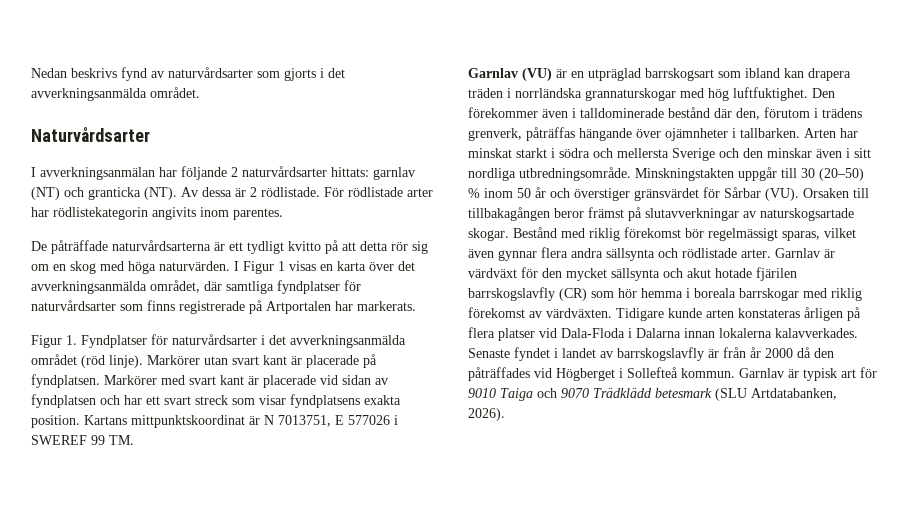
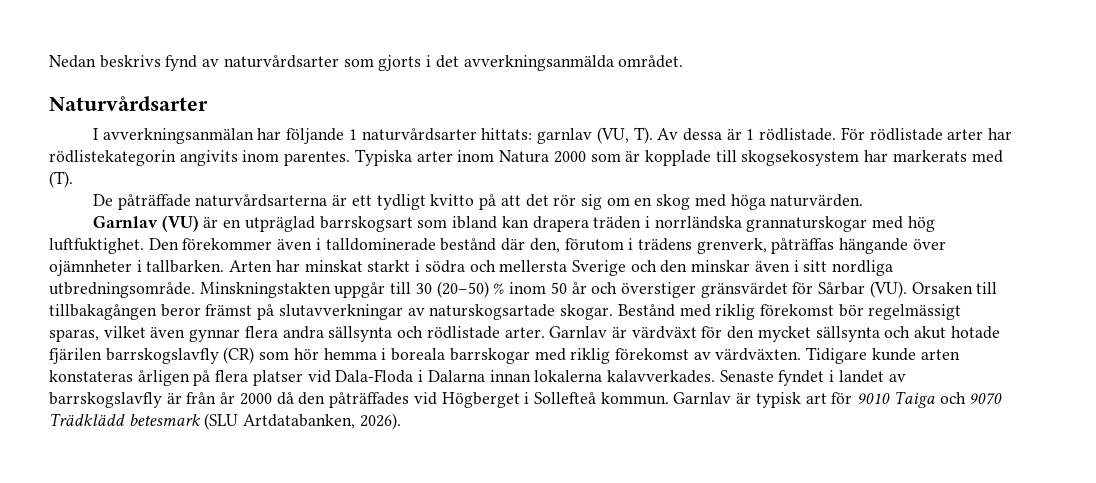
[231,167,238,177] 2 -> [348,129,357,140] 1
[31,187,177,200] (NT) och granticka (NT). -> [596,127,653,144] (VU, T).
[250,187,257,197] 2 -> [746,129,755,140] 1
(283, 214) none -> [354,149,1003,166] [49,171,73,188] Typiska arter inom Natura 2000 som är kopplade till skogsekosystem har markerats med (T).
[360,241,388,251] detta -> [525,194,549,207] det
[234,261,415,274] [31,280,361,294] [31,300,416,314] [31,334,406,348] [31,354,377,368] [31,374,388,388] [31,394,401,408] [31,415,398,428] [31,435,134,445] I Figur 1 visas en karta över det avverkningsanmälda området, där samtliga fyndplatser för naturvårdsarter som finns registrerade på Artportalen har markerats. // Figur 1. Fyndplatser för naturvårdsarter i det avverkningsanmälda området (röd linje). Markörer utan svart kant är placerade på fyndplatsen. Markörer med svart kant är placerade vid sidan av fyndplatsen och har ett svart streck som visar fyndplatsens exakta position. Kartans mittpunktskoordinat är N 7013751, E 577026 i SWEREF 99 TM. -> (864, 200) none

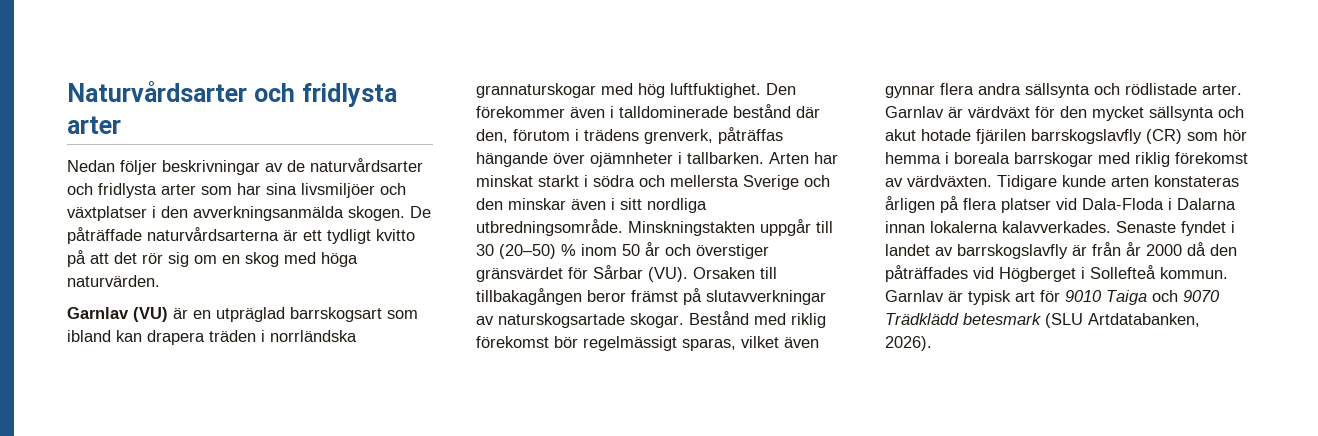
[49,55,684,71] [49,96,208,111] [93,127,1013,144] [49,149,1003,166] [49,171,73,188] Nedan beskrivs fynd av naturvårdsarter som gjorts i det avverkningsanmälda området. // Naturvårdsarter // I avverkningsanmälan har följande 1 naturvårdsarter hittats: garnlav (VU, T). Av dessa är 1 rödlistade. För rödlistade arter har rödlistekategorin angivits inom parentes. Typiska arter inom Natura 2000 som är kopplade till skogsekosystem har markerats med (T). // -> [67,81,397,107] [67,116,121,134] [67,158,423,175] [67,183,406,198] [67,206,405,221] Naturvårdsarter och fridlysta arter // Nedan följer beskrivningar av de naturvårdsarter och fridlysta arter som har sina livsmiljöer och växtplatser i den avverkningsanmälda skogen.

